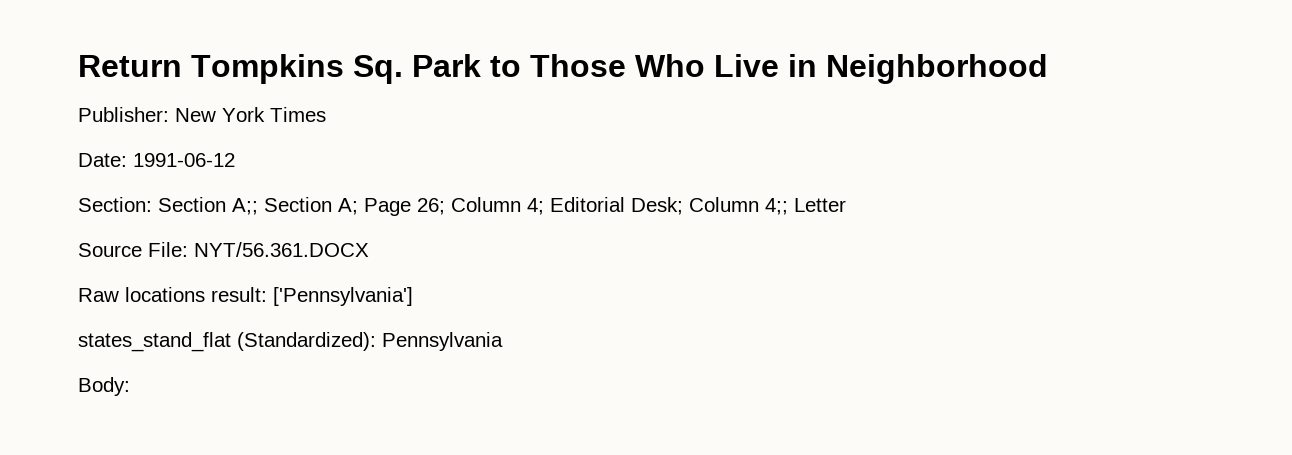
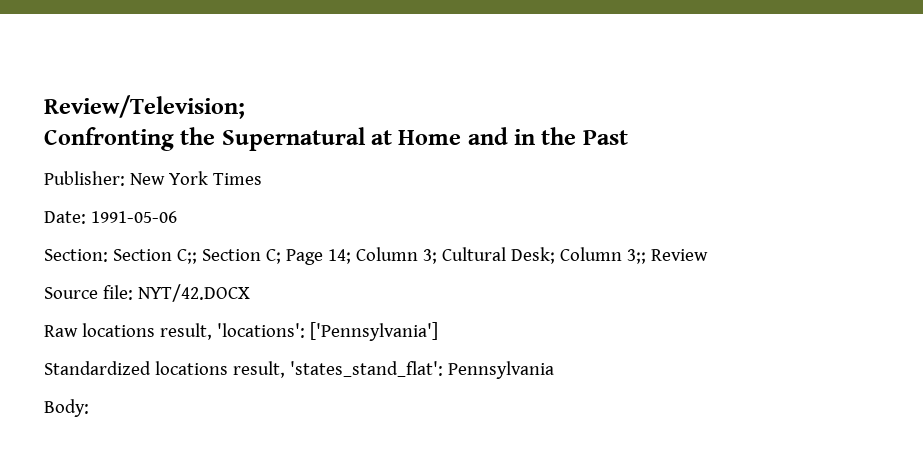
[78,54,1048,84] Return Tompkins Sq. Park to Those Who Live in Neighborhood -> [44,95,245,119] [44,127,628,151] Review/Television; // Confronting the Supernatural at Home and in the Past
[133,153,235,167] 1991-06-12 -> [90,211,177,223] 1991-05-06
[232,197,846,216] A;; Section A; Page 26; Column 4; Editorial Desk; Column 4;; Letter -> [176,247,708,265] C;; Section C; Page 14; Column 3; Cultural Desk; Column 3;; Review
[148,242,369,257] File: NYT/56.361.DOCX -> [102,284,250,302] file: NYT/42.DOCX
[211,287,267,302] result: -> [159,323,305,340] result, 'locations':
[78,332,376,352] states_stand_flat (Standardized): -> [44,361,443,378] Standardized locations result, 'states_stand_flat':

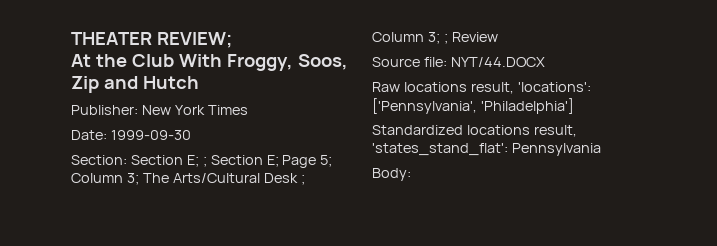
[44,95,245,119] [44,127,628,151] Review/Television; // Confronting the Supernatural at Home and in the Past -> [71,32,232,48] [71,54,348,71] [71,76,199,93] THEATER REVIEW; // At the Club With Froggy, Soos, Zip and Hutch
[90,211,177,223] 1991-05-06 -> [110,130,191,140] 1999-09-30
[176,247,646,265] C;; Section C; Page 14; Column 3; Cultural Desk; Column 3;; -> [186,155,333,168] [71,173,305,185] [372,32,448,44] E; ; Section E; Page 5; Column 3; The Arts/Cultural Desk ; Column 3; ;
[137,284,250,302] NYT/42.DOCX -> [450,57,545,67] NYT/44.DOCX
[309,322,438,341] ['Pennsylvania'] -> [372,98,574,114] ['Pennsylvania', 'Philadelphia']

